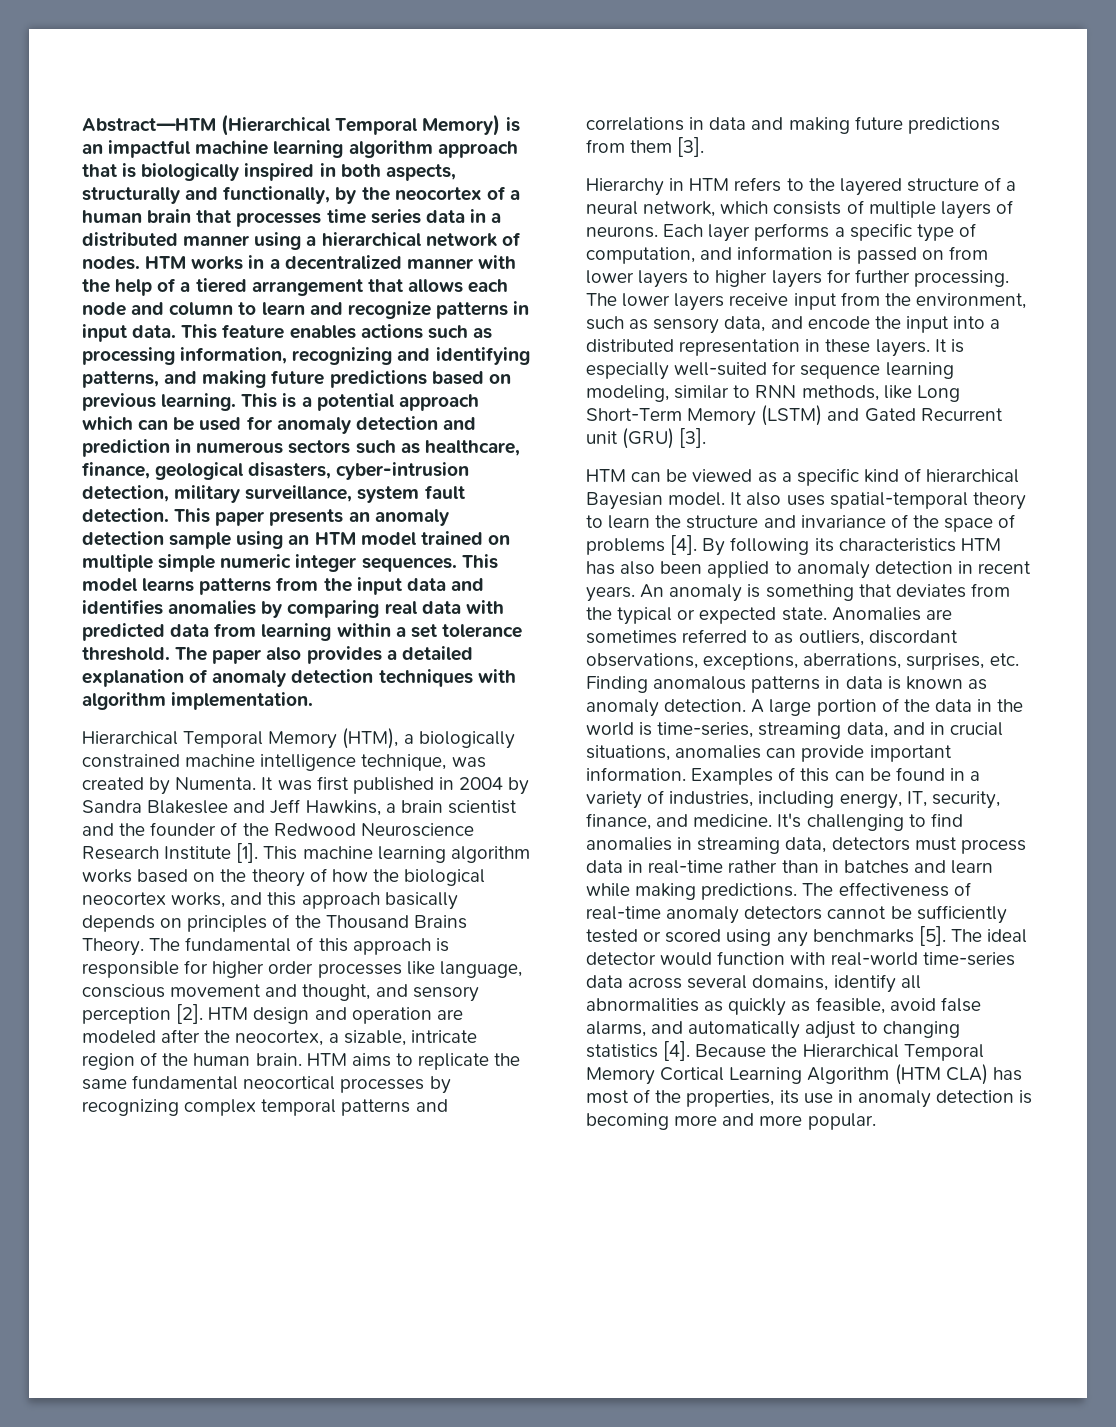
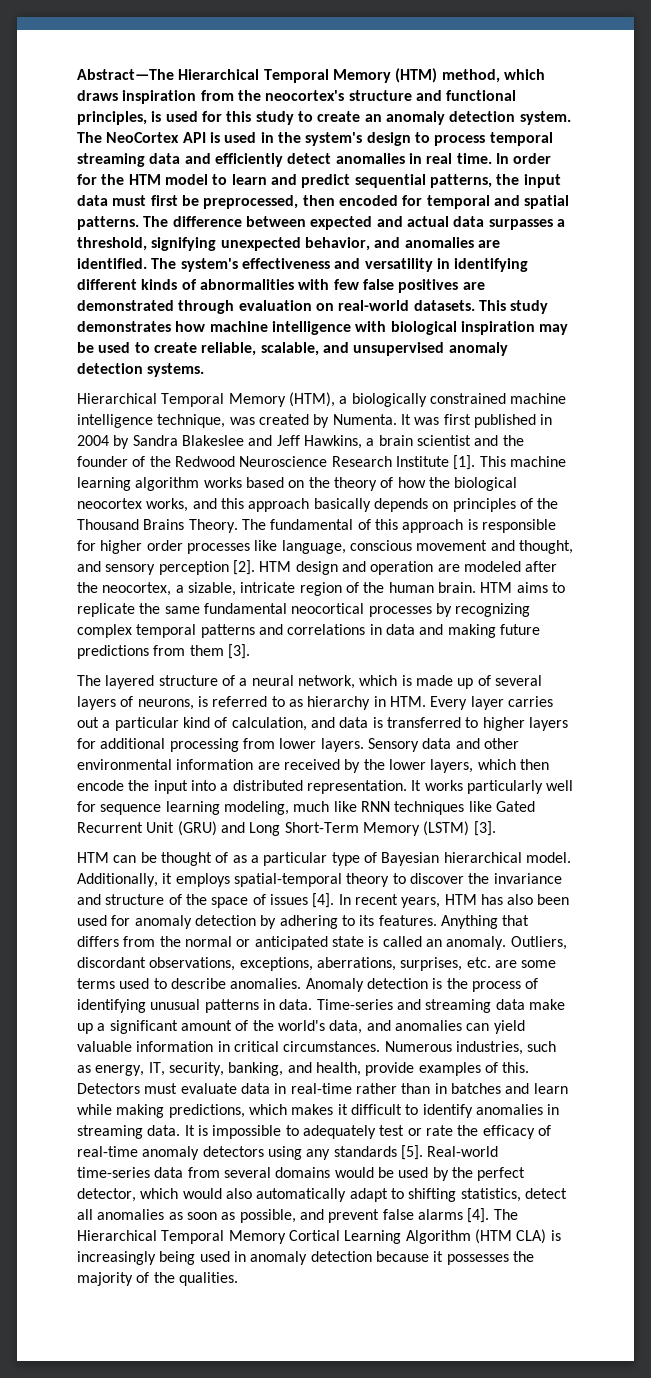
[82,114,520,136] [82,140,518,158] [82,163,456,181] [82,186,520,204] [82,209,502,227] [82,232,521,250] [82,255,516,270] [82,278,509,296] [82,301,530,319] [82,324,492,342] [82,347,530,365] [82,370,511,388] [82,393,479,411] [82,416,476,434] [82,439,520,457] [82,462,470,480] [82,485,465,503] [82,508,449,526] [82,531,510,549] [82,554,498,572] [82,577,484,595] [82,600,504,618] [82,623,522,641] [82,646,473,664] [82,669,516,687] [82,692,314,710] Abstract—HTM (Hierarchical Temporal Memory) is an impactful machine learning algorithm approach that is biologically inspired in both aspects, structurally and functionally, by the neocortex of a human brain that processes time series data in a distributed manner using a hierarchical network of nodes. HTM works in a decentralized manner with the help of a tiered arrangement that allows each node and column to learn and recognize patterns in input data. This feature enables actions such as processing information, recognizing and identifying patterns, and making future predictions based on previous learning. This is a potential approach which can be used for anomaly detection and prediction in numerous sectors such as healthcare, finance, geological disasters, cyber-intrusion detection, military surveillance, system fault detection. This paper presents an anomaly detection sample using an HTM model trained on multiple simple numeric integer sequences. This model learns patterns from the input data and identifies anomalies by comparing real data with predicted data from learning within a set tolerance threshold. The paper also provides a detailed explanation of anomaly detection techniques with algorithm implementation. -> [77,68,545,83] [77,90,517,104] [77,111,571,125] [77,132,553,146] [77,153,552,167] [77,174,561,188] [77,195,570,209] [77,216,565,230] [77,237,500,251] [77,258,529,272] [77,279,485,293] [77,300,549,314] [77,321,569,335] [77,342,508,356] [77,363,205,377] Abstract—The Hierarchical Temporal Memory (HTM) method, which draws inspiration from the neocortex's structure and functional principles, is used for this study to create an anomaly detection system. The NeoCortex API is used in the system's design to process temporal streaming data and efficiently detect anomalies in real time. In order for the HTM model to learn and predict sequential patterns, the input data must first be preprocessed, then encoded for temporal and spatial patterns. The difference between expected and actual data surpasses a threshold, signifying unexpected behavior, and anomalies are identified. The system's effectiveness and versatility in identifying different kinds of abnormalities with few false positives are demonstrated through evaluation on real-world datasets. This study demonstrates how machine intelligence with biological inspiration may be used to create reliable, scalable, and unsupervised anomaly detection systems.
[586,177,835,196] Hierarchy in HTM refers to the -> [77,675,101,686] The
[773,200,1013,219] [586,223,976,242] [586,246,988,264] [586,269,1009,288] [586,292,1026,311] [586,316,803,334] consists of multiple layers of neurons. Each layer performs a specific type of computation, and information is passed on from lower layers to higher layers for further processing. The lower layers receive input from the environment, such as sensory data, and -> [401,675,542,689] [77,696,553,710] [77,717,568,731] [77,738,519,752] [77,759,549,773] is made up of several layers of neurons, is referred to as hierarchy in HTM. Every layer carries out a particular kind of calculation, and data is transferred to higher layers for additional processing from lower layers. Sensory data and other environmental information are received by the lower layers, which then
[679,339,964,357] [586,361,954,380] [586,385,960,402] [586,405,1003,426] [586,428,707,449] [586,468,1020,486] [586,492,1026,510] [586,514,1016,532] [586,535,1001,556] [586,561,1032,579] [586,583,1010,602] [586,607,952,625] [586,629,864,646] representation in these layers. It is especially well-suited for sequence learning modeling, similar to RNN methods, like Long Short-Term Memory (LSTM) and Gated Recurrent unit (GRU) [3]. // HTM can be viewed as a specific kind of hierarchical Bayesian model. It also uses spatial-temporal theory to learn the structure and invariance of the space of problems [4]. By following its characteristics HTM has also been applied to anomaly detection in recent years. An anomaly is something that deviates from the typical or expected state. Anomalies are sometimes referred to as outliers, -> [306,780,574,794] [77,801,535,815] [77,821,496,836] [77,852,571,866] [77,873,562,887] [77,893,570,908] [77,915,530,929] [77,936,567,950] representation. It works particularly well for sequence learning modeling, much like RNN techniques like Gated Recurrent Unit (GRU) and Long Short-Term Memory (LSTM) [3]. // HTM can be thought of as a particular type of Bayesian hierarchical model. Additionally, it employs spatial-temporal theory to discover the invariance and structure of the space of issues [4]. In recent years, HTM has also been used for anomaly detection by adhering to its features. Anything that differs from the normal or anticipated state is called an anomaly. Outliers,
[586,676,987,693] [586,698,1024,717] [586,722,1003,739] [586,745,952,762] [586,767,981,785] [586,790,1000,809] [586,813,963,831] [586,837,1026,854] Finding anomalous patterns in data is known as anomaly detection. A large portion of the data in the world is time-series, streaming data, and in crucial situations, anomalies can provide important information. Examples of this can be found in a variety of industries, including energy, IT, security, finance, and medicine. It's challenging to find anomalies in streaming data, detectors must process -> [494,960,557,968] [77,978,539,992] [77,999,565,1013] [77,1020,525,1034] [77,1041,557,1055] [77,1062,530,1076] [77,1083,237,1094] are some terms used to describe anomalies. Anomaly detection is the process of identifying unusual patterns in data. Time-series and streaming data make up a significant amount of the world's data, and anomalies can yield valuable information in critical circumstances. Numerous industries, such as energy, IT, security, banking, and health, provide examples of this. Detectors must evaluate
[701,882,971,900] [586,905,1007,924] [586,926,1028,947] [586,951,1015,966] [586,974,921,993] [586,997,981,1016] [586,1021,960,1039] [586,1041,798,1061] predictions. The effectiveness of real-time anomaly detectors cannot be sufficiently tested or scored using any benchmarks [5]. The ideal detector would function with real-world time-series data across several domains, identify all abnormalities as quickly as feasible, avoid false alarms, and automatically adjust to changing statistics [4]. Because the -> [168,1104,560,1118] [77,1125,551,1139] [77,1145,499,1160] [77,1167,526,1181] [77,1188,567,1202] [77,1208,518,1223] predictions, which makes it difficult to identify anomalies in streaming data. It is impossible to adequately test or rate the efficacy of real-time anomaly detectors using any standards [5]. Real-world time-series data from several domains would be used by the perfect detector, which would also automatically adapt to shifting statistics, detect all anomalies as soon as possible, and prevent false alarms [4]. The
[992,1067,1022,1081] [586,1089,1033,1108] [586,1113,876,1130] has most of the properties, its use in anomaly detection is becoming more and more popular. -> [550,1230,561,1241] [77,1251,534,1265] [77,1272,238,1286] is increasingly being used in anomaly detection because it possesses the majority of the qualities.

